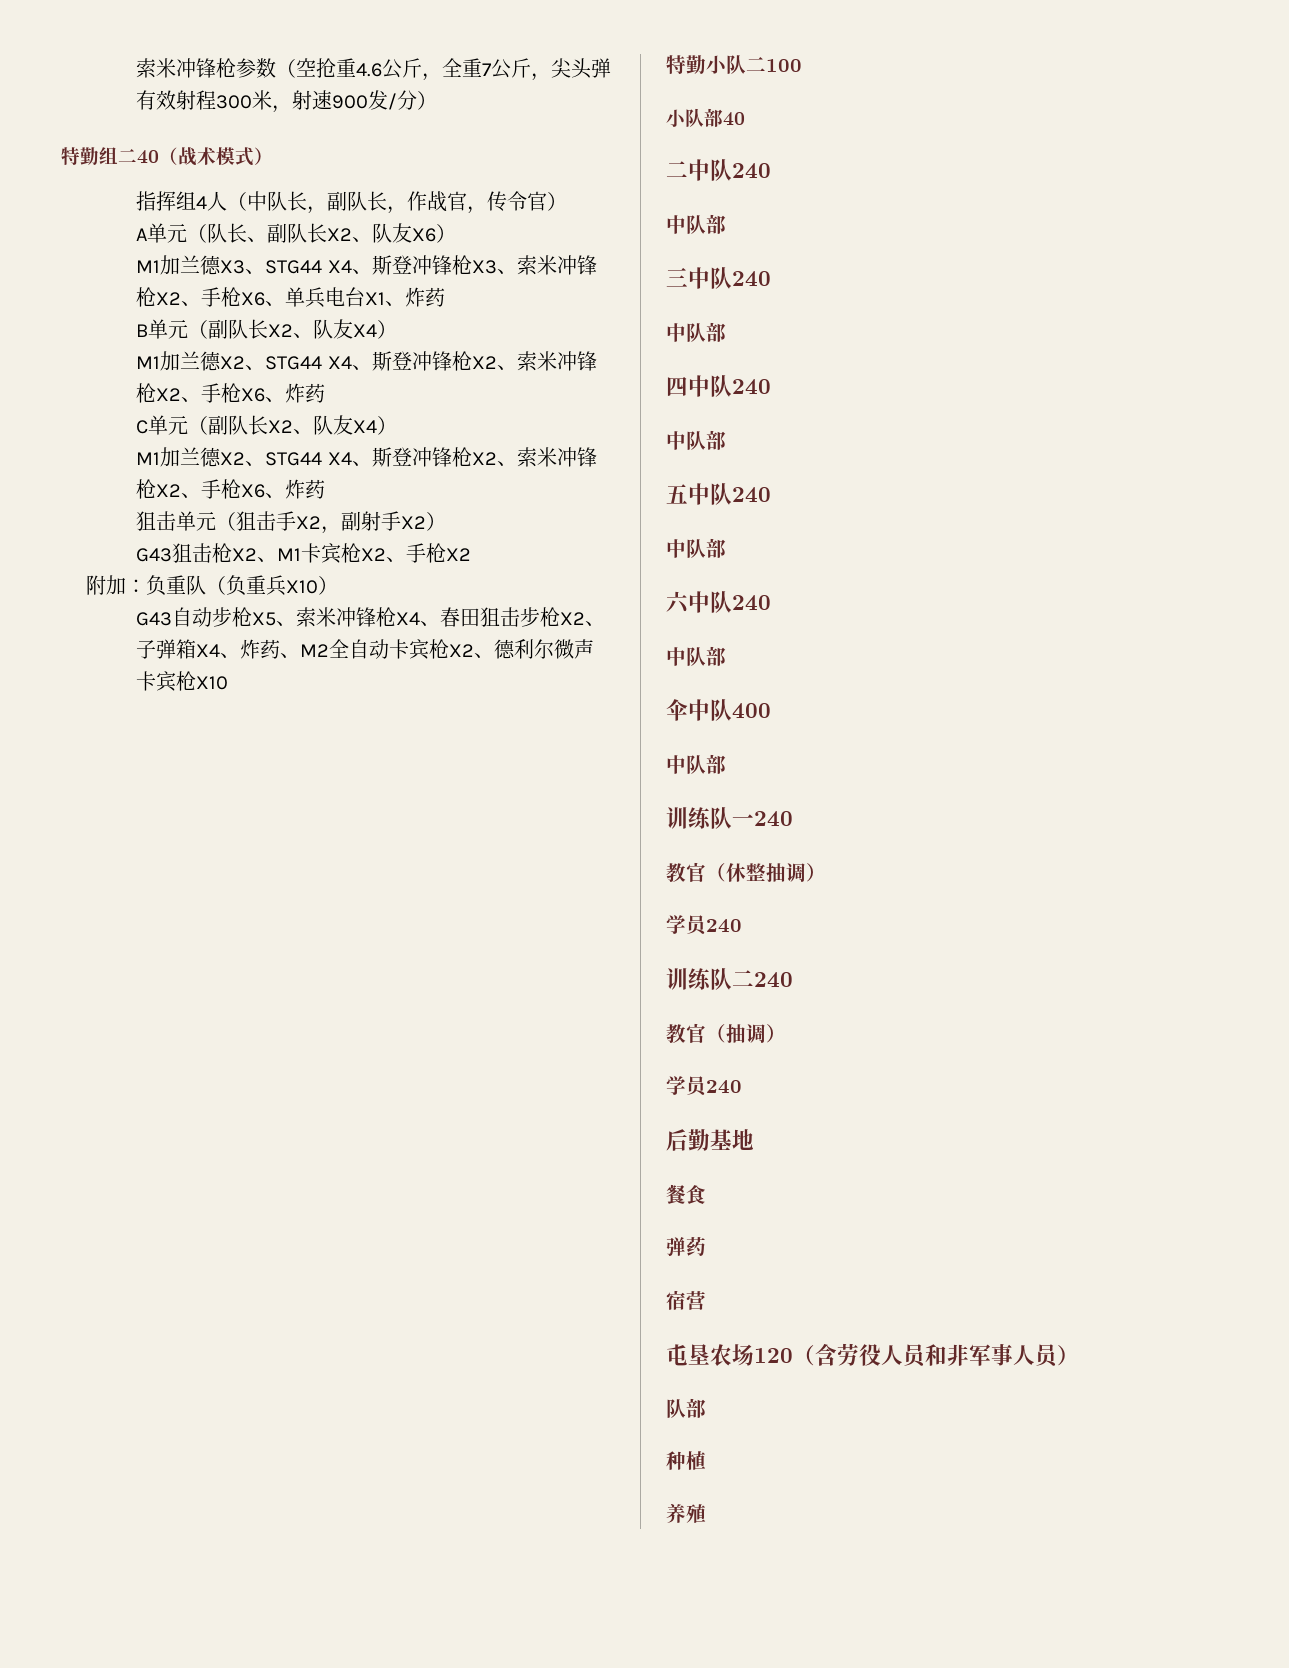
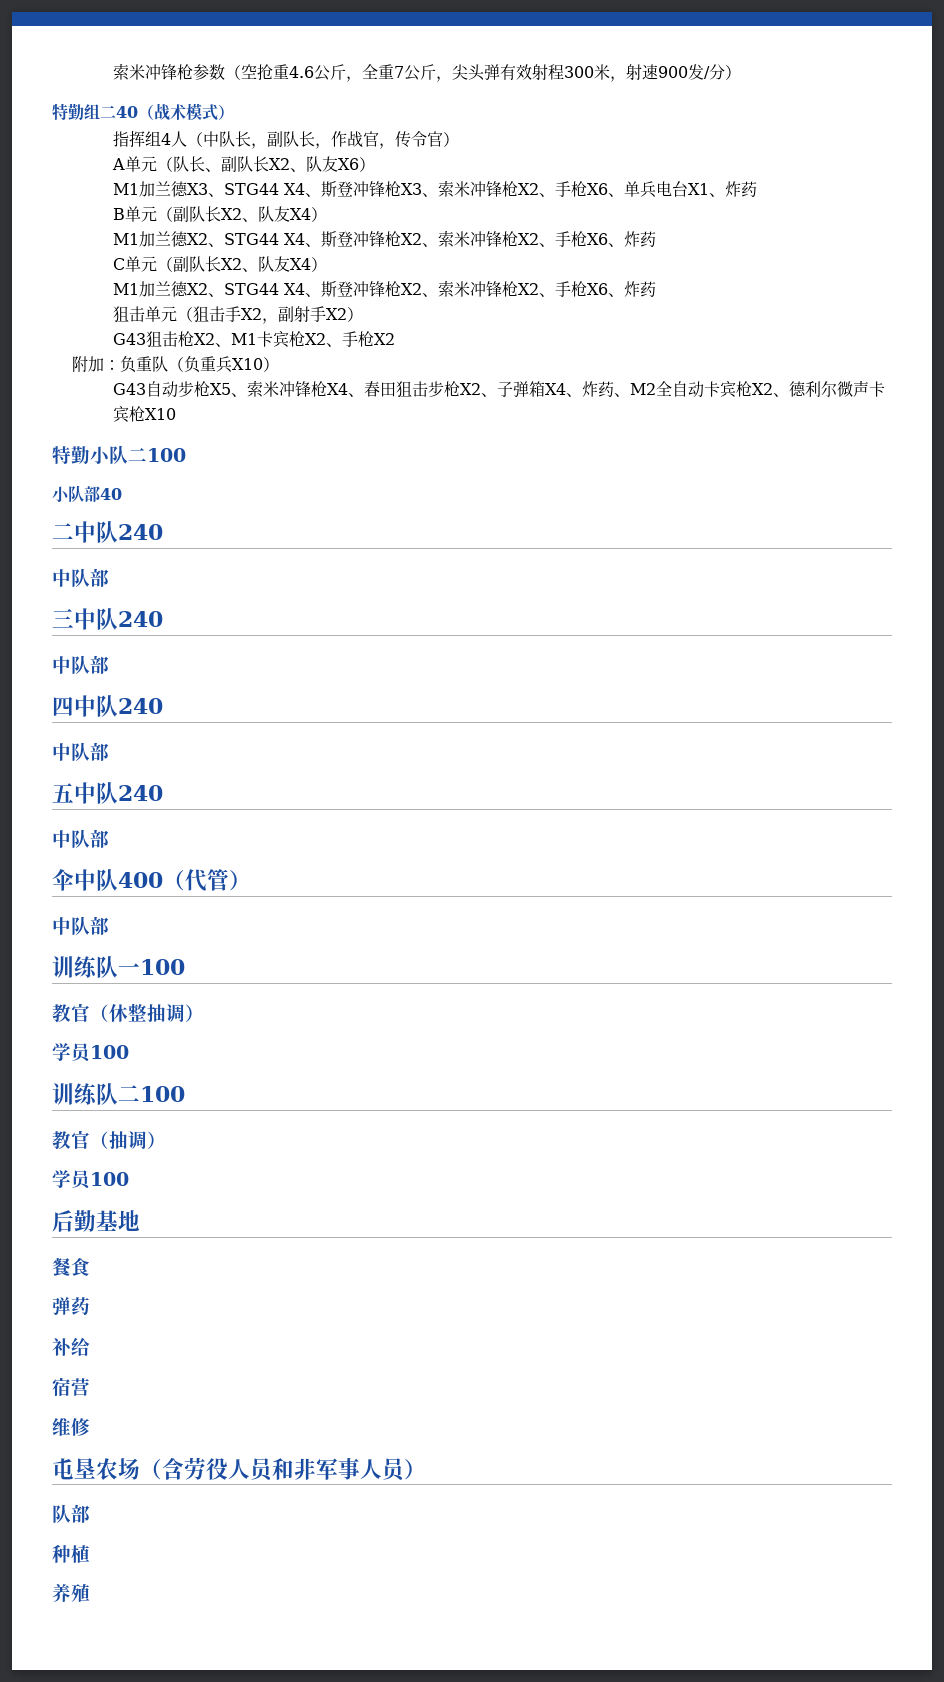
[666,591,771,614] [666,646,726,666] // 六中队240 // 中队部 -> (109, 838) none
(771, 711) none -> [163,869,251,892] （代管）
[754,811,793,827] 240 -> [140,959,185,975] 100
[706,919,742,933] 240 -> [90,1045,129,1059] 100
[754,972,793,988] 240 -> [140,1086,185,1102] 100
[706,1080,742,1094] 240 -> [90,1172,129,1186] 100
(706, 1246) none -> [52,1337,90,1356] // 补给
(706, 1300) none -> [52,1417,90,1436] // 维修
[754,1348,793,1363] 120 -> (140, 1469) none

